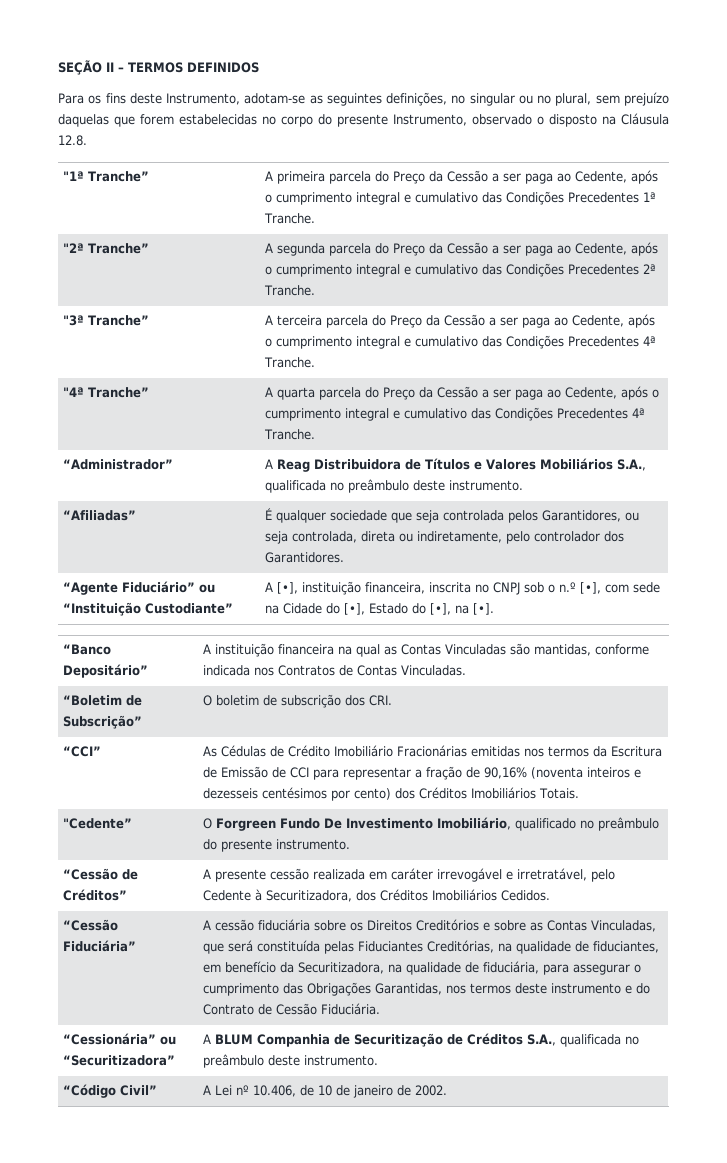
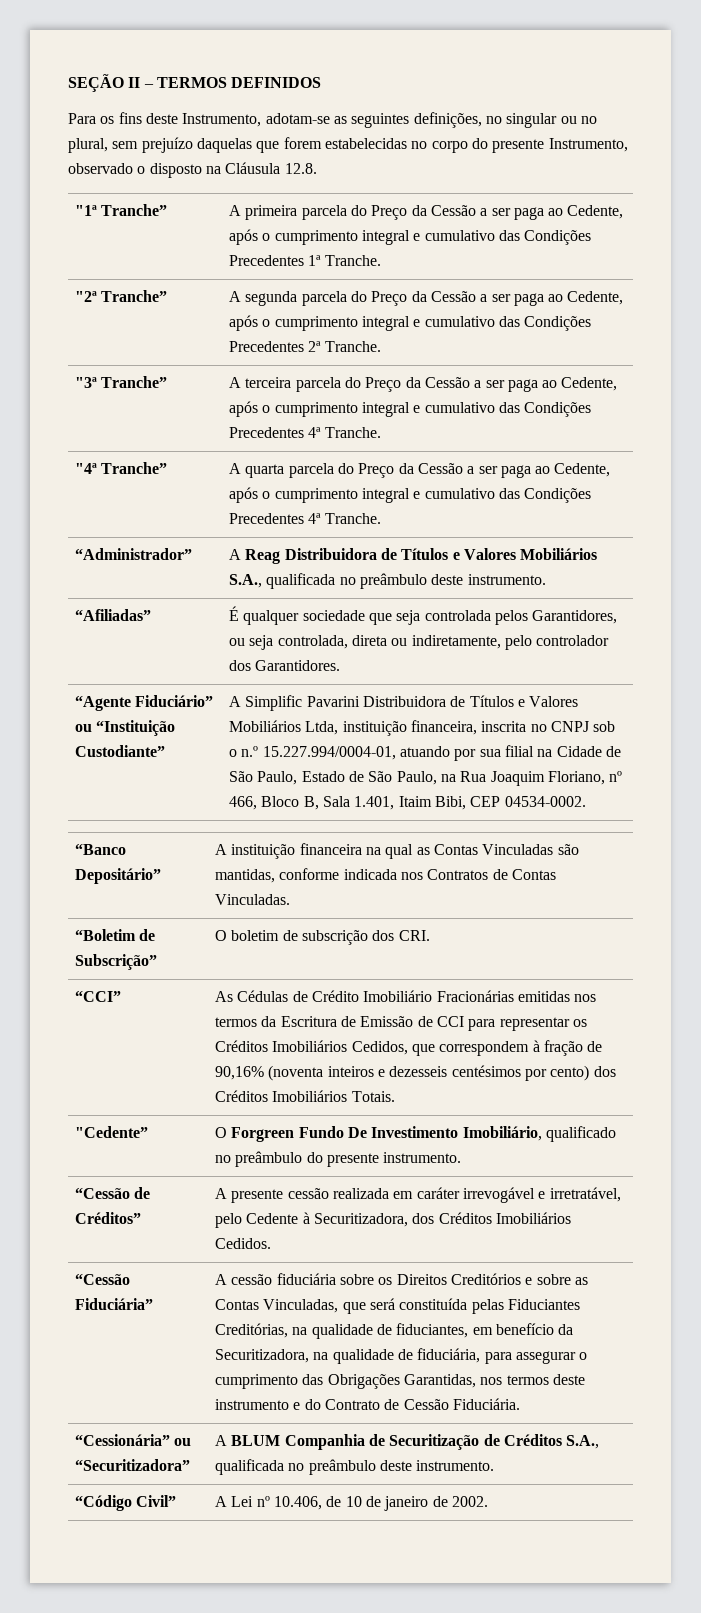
[277,582,299,594] [•], -> [245,695,579,711] [228,720,339,735] Simplific Pavarini Distribuidora de Títulos e Valores Mobiliários Ltda,
[580,582,661,594] [265,603,495,615] [•], com sede na Cidade do [•], Estado do [•], na [•]. -> [262,745,621,761] [228,771,623,786] [228,796,586,810] 15.227.994/0004-01, atuando por sua filial na Cidade de São Paulo, Estado de São Paulo, na Rua Joaquim Floriano, nº 466, Bloco B, Sala 1.401, Itaim Bibi, CEP 04534-0002.
[415,769,423,778] a -> [572,1019,587,1027] [214,1040,540,1056] os Créditos Imobiliários Cedidos, que correspondem à

